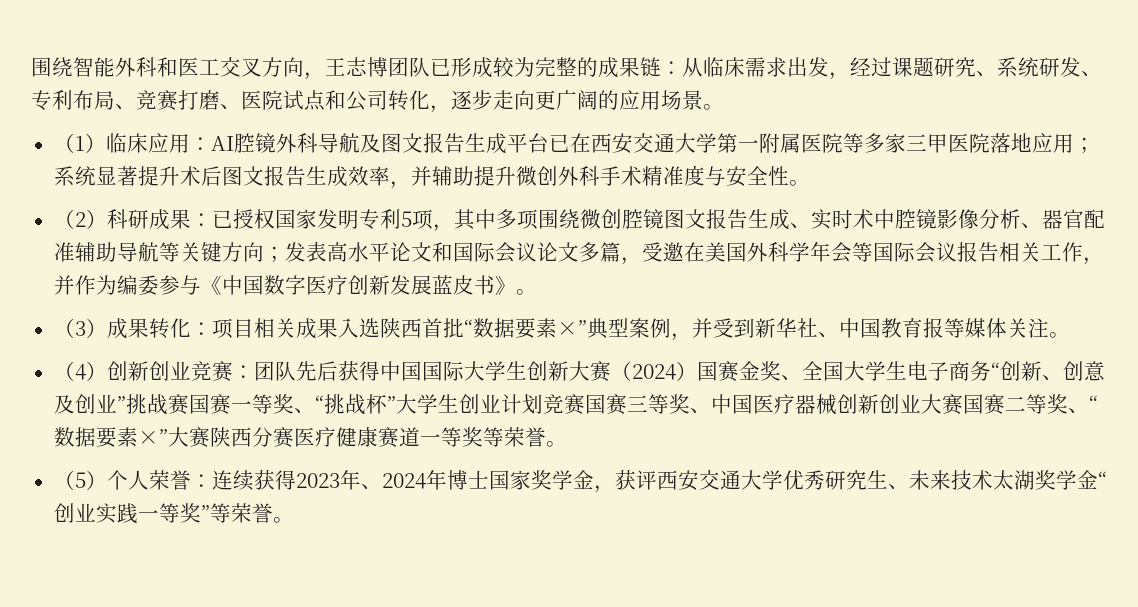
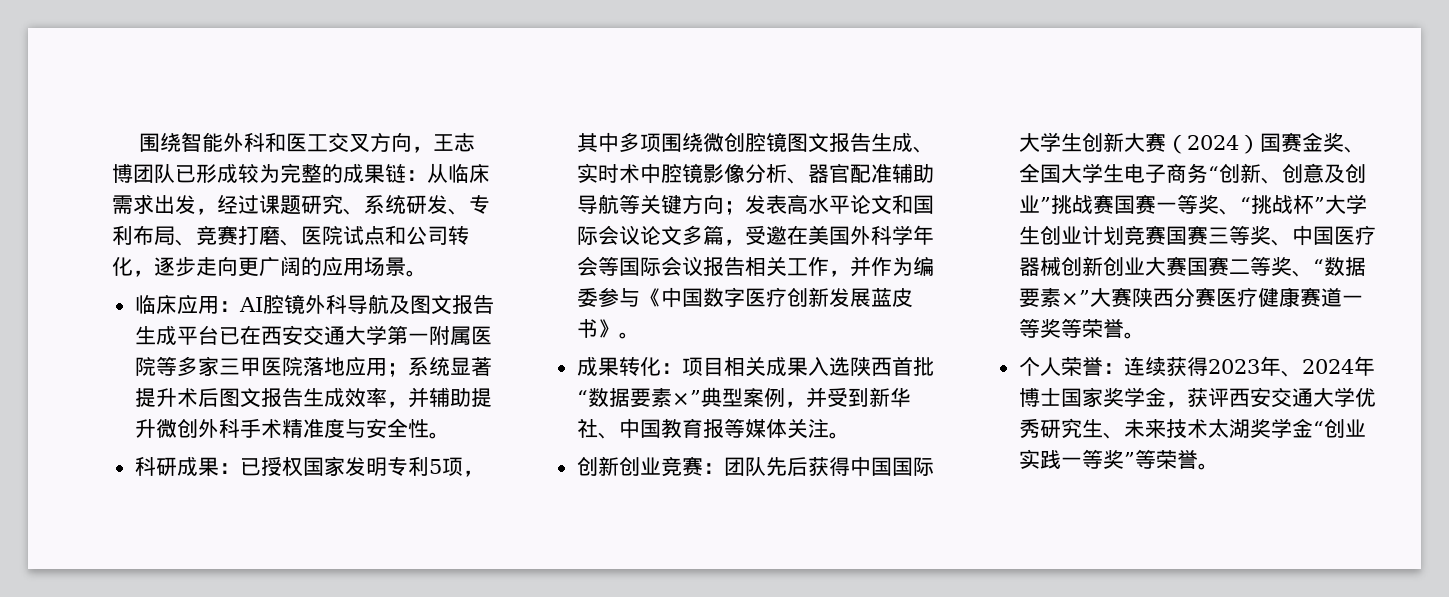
[53,133,106,153] （1） -> (427, 273) none
[53,209,107,229] （2） -> (450, 435) none
[53,318,107,338] （3） -> (640, 335) none
[53,361,107,381] （4） -> (850, 435) none
[53,470,107,490] （5） -> (1145, 335) none

